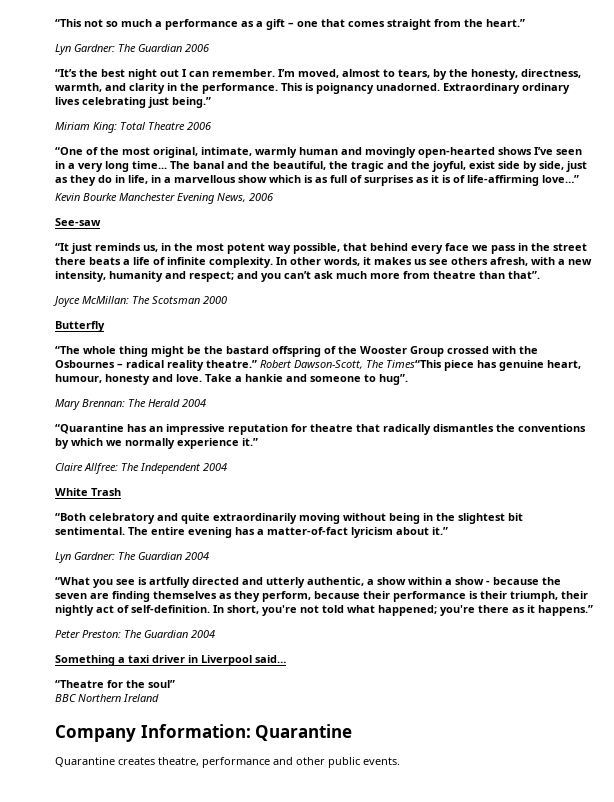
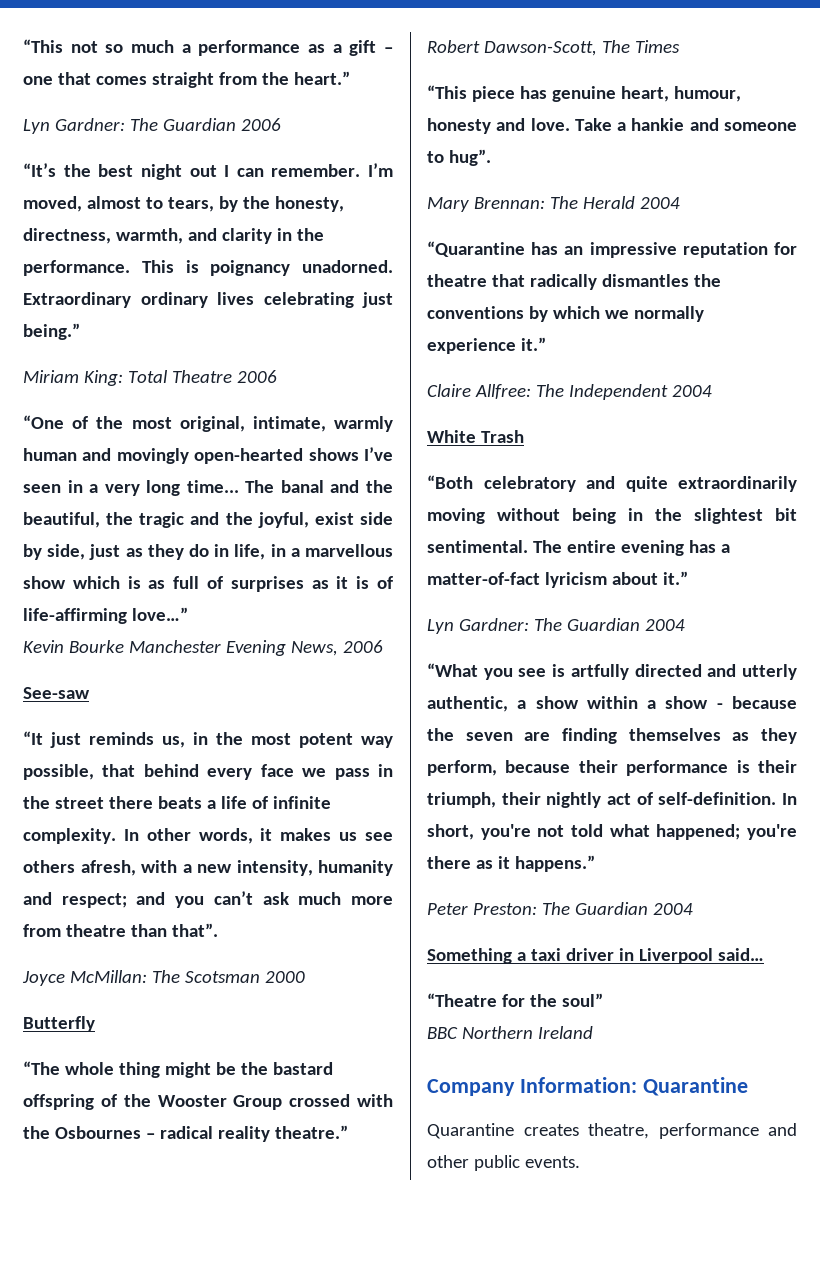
[386,360,442,368] Times“This -> [634,40,680,53] [427,85,467,99] Times // “This

